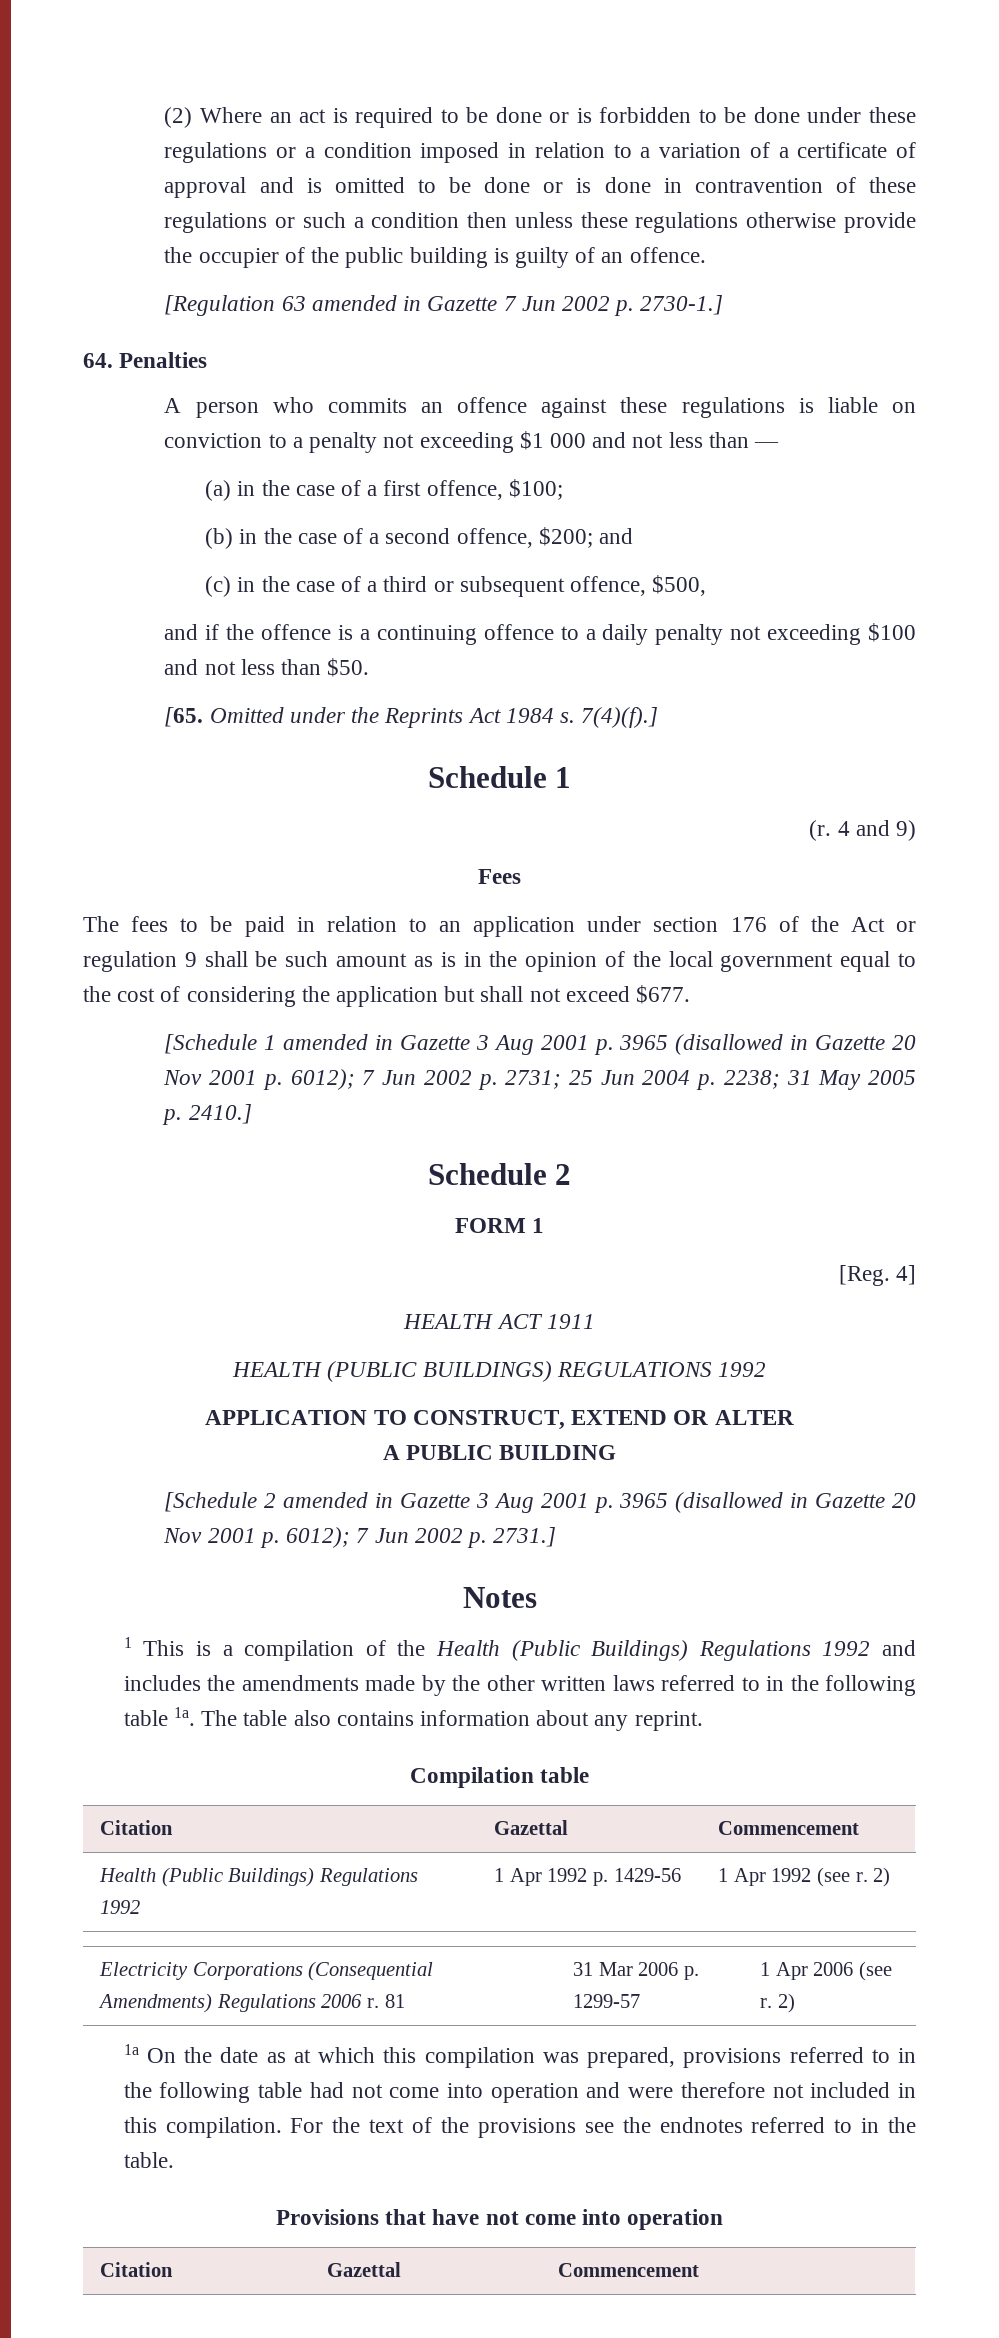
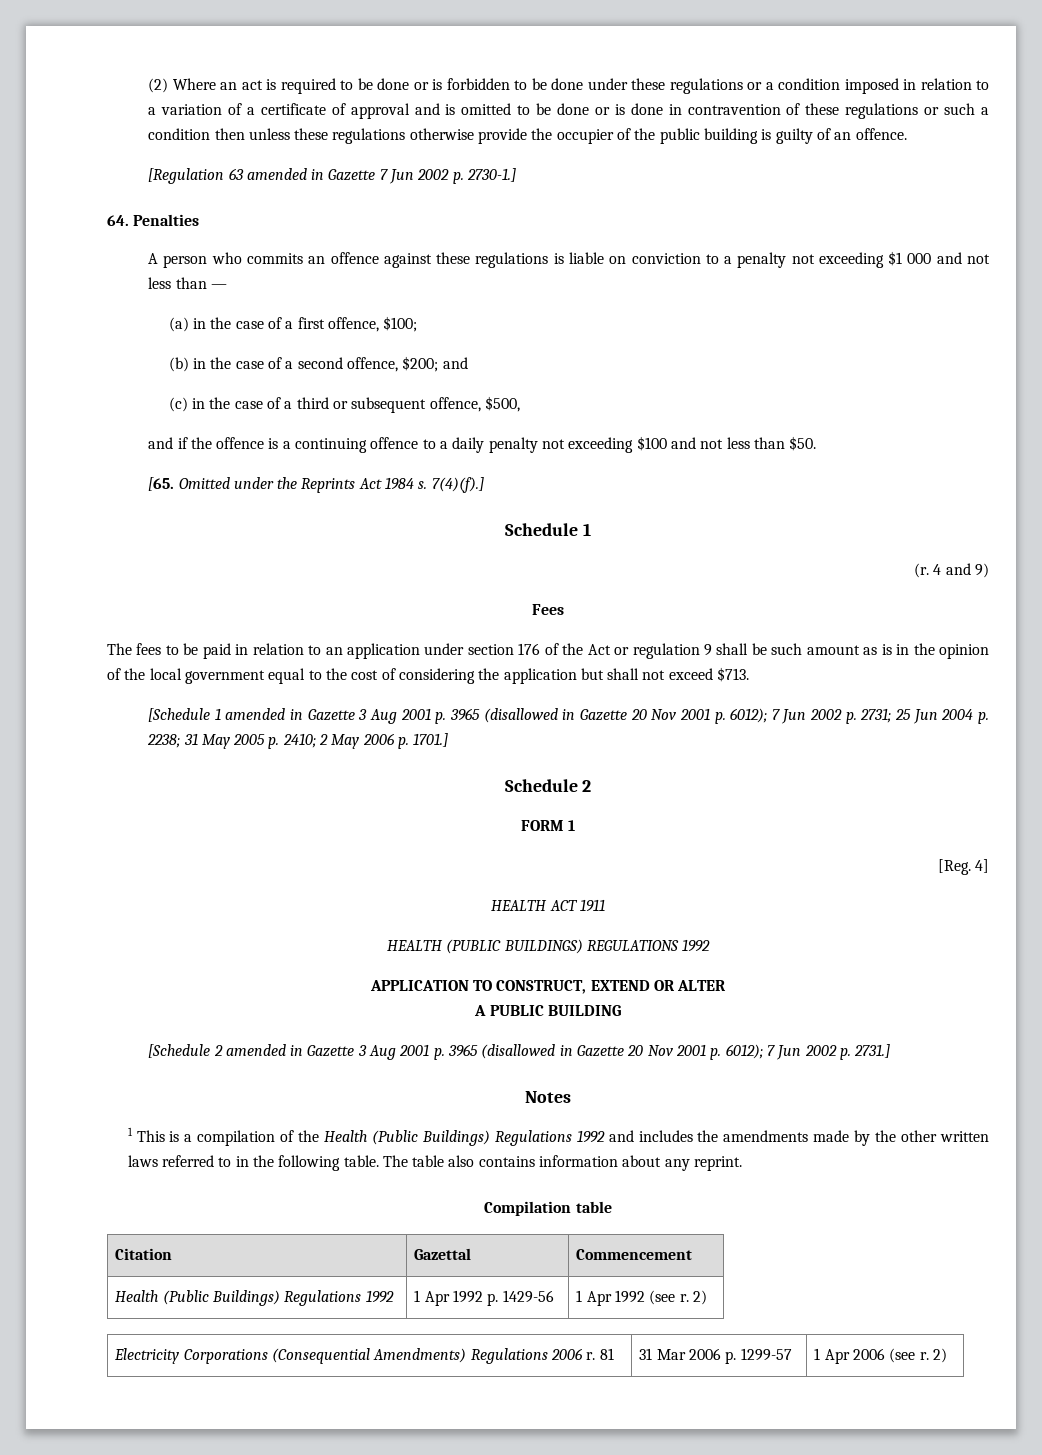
[636,985,691,1004] $677. -> [717,667,750,682] $713.
[188,1104,252,1124] 2410.] -> [282,733,449,749] 2410; 2 May 2006 p. 1701.]
[123,1707,195,1726] table 1a. -> [343,1155,379,1167] table.
[123,2044,916,2068] [123,2082,916,2103] [123,2117,917,2138] [123,2152,174,2168] [275,2209,724,2230] [100,2262,174,2277] [327,2262,402,2277] [558,2263,700,2277] // 1a On the date as at which this compilation was prepared, provisions referred to in the following table had not come into operation and were therefore not included in this compilation. For the text of the provisions see the endnotes referred to in the table. // Provisions that have not come into operation // Citation | Gazettal | Commencement -> (947, 1355) none

